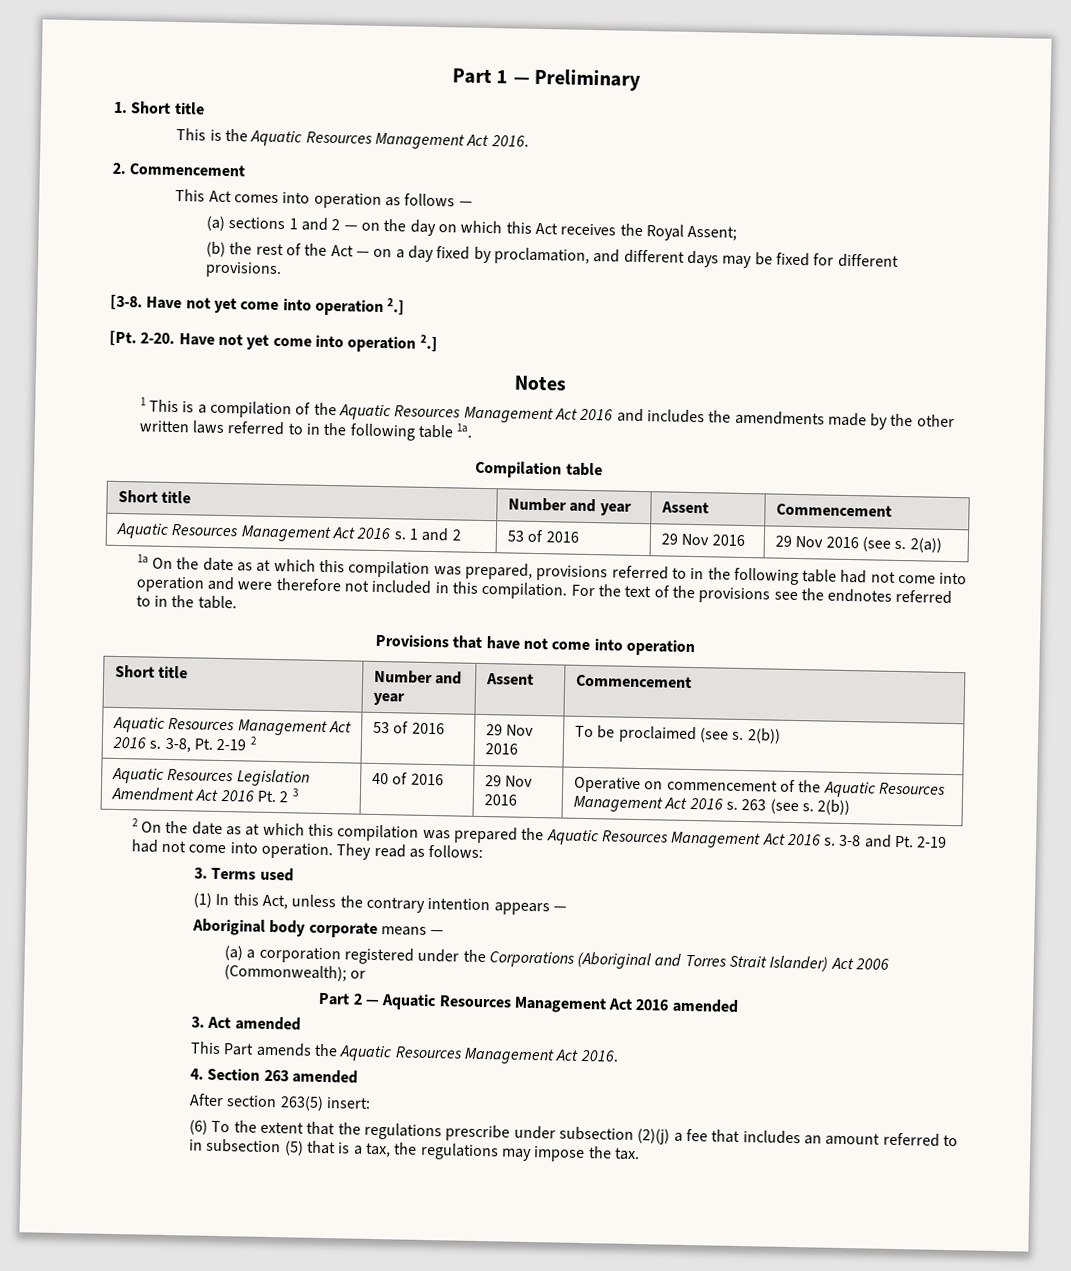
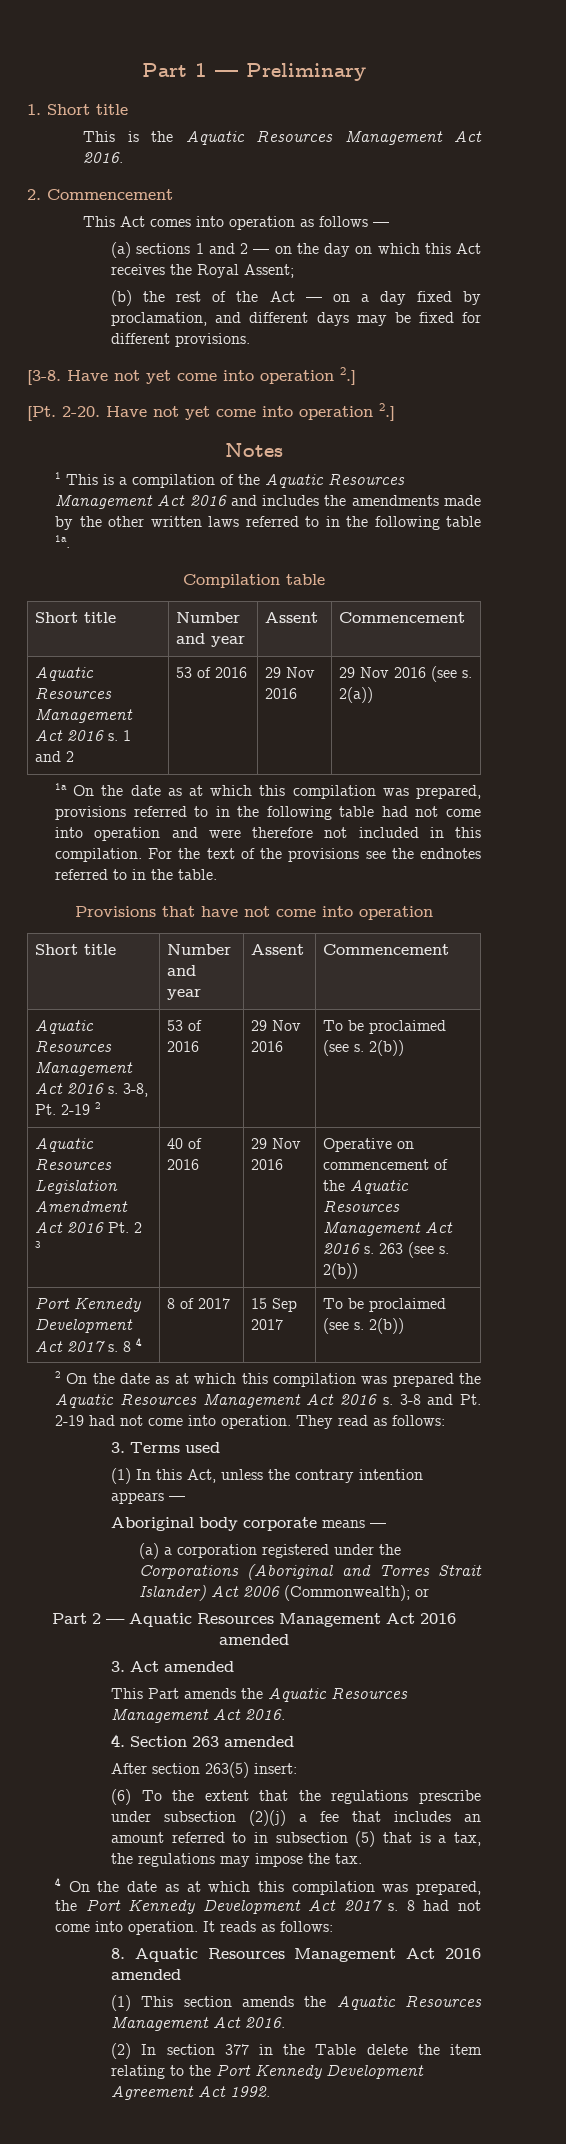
(851, 807) none -> [35,1297,142,1312] [35,1318,134,1333] [35,1337,143,1352] [167,1298,231,1309] [251,1298,298,1312] [251,1319,284,1330] [323,1298,447,1312] [323,1318,405,1334] // Port Kennedy Development Act 2017 s. 8 4 | 8 of 2017 | 15 Sep 2017 | To be proclaimed (see s. 2(b))
(641, 1154) none -> [55,1877,481,1895] [55,1899,482,1914] [55,1921,334,1935] [111,1948,481,1962] [111,1969,182,1980] [111,1995,483,2011] [111,2016,286,2031] [111,2043,483,2059] [111,2064,425,2079] [111,2086,271,2100] // 4 On the date as at which this compilation was prepared, the Port Kennedy Development Act 2017 s. 8 had not come into operation. It reads as follows: // 8. Aquatic Resources Management Act 2016 amended // (1) This section amends the Aquatic Resources Management Act 2016. // (2) In section 377 in the Table delete the item relating to the Port Kennedy Development Agreement Act 1992.

